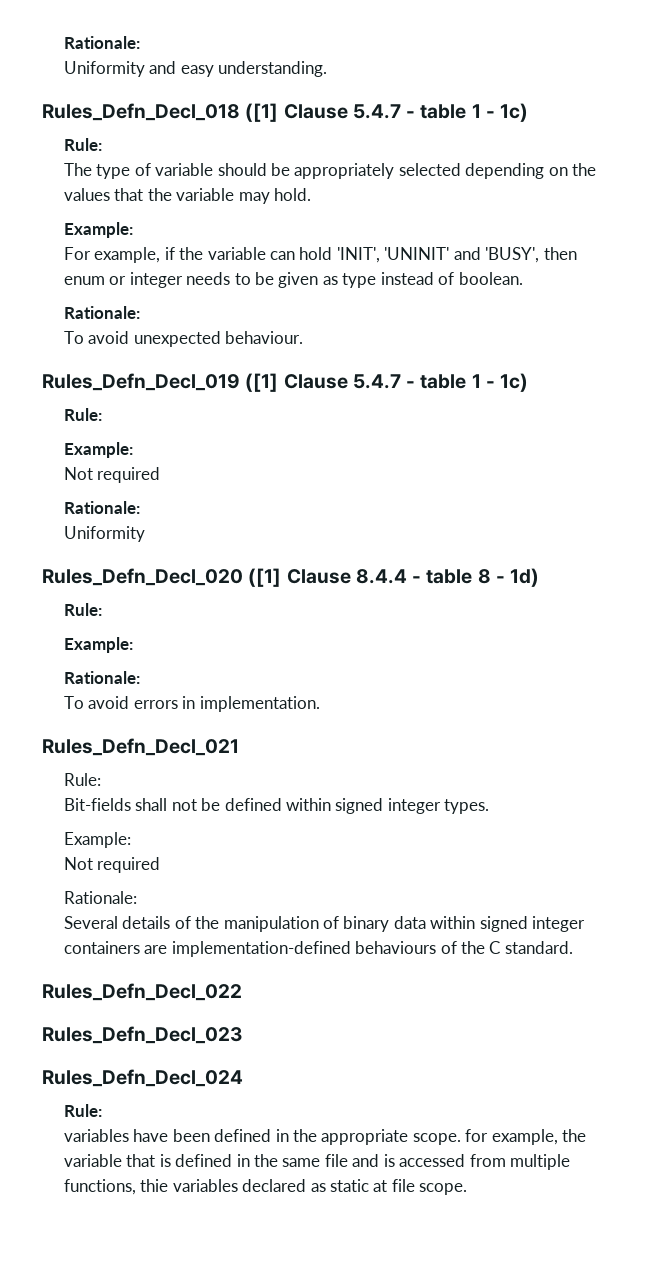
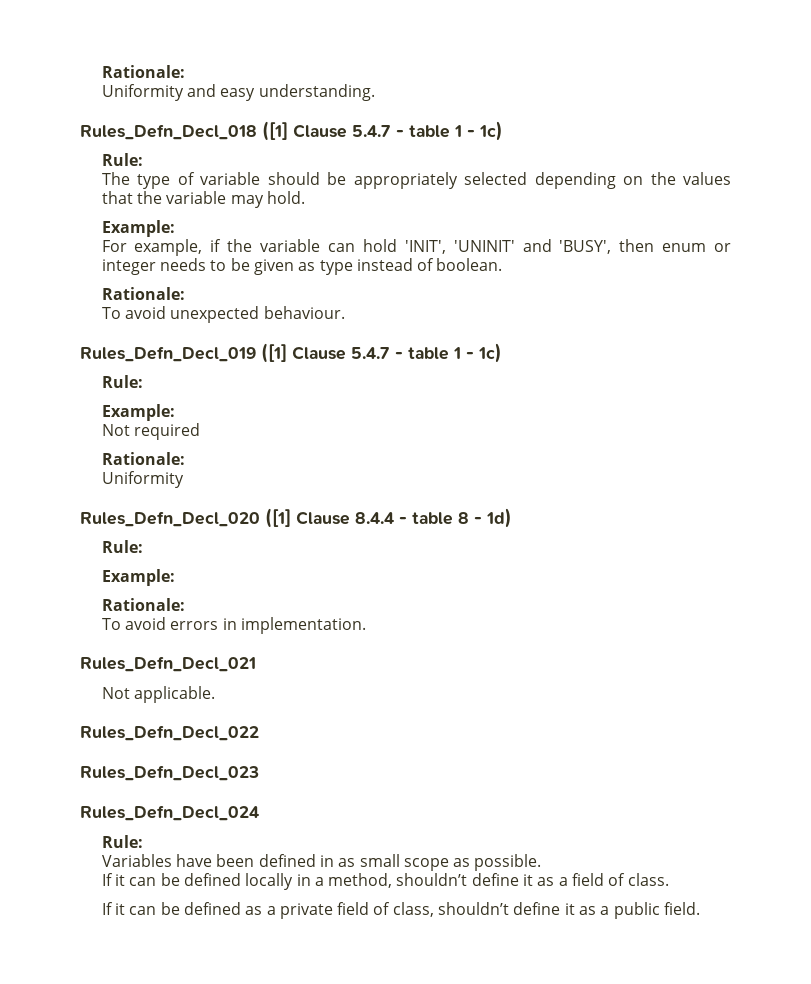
[63,773,101,786] [63,798,490,814] [63,832,131,848] [63,857,161,873] [63,891,137,904] [63,916,586,932] [63,941,573,957] Rule: // Bit-fields shall not be defined within signed integer types. // Example: // Not required // Rationale: // Several details of the manipulation of binary data within signed integer containers are implementation-defined behaviours of the C standard. -> [101,686,215,703] Not applicable.
[63,1129,129,1142] variables -> [101,854,172,867] Variables
[293,1129,587,1145] [63,1154,571,1170] [63,1179,468,1195] the appropriate scope. for example, the variable that is defined in the same file and is accessed from multiple functions, thie variables declared as static at file scope. -> [338,854,542,871] [101,873,669,890] [101,902,701,919] as small scope as possible. // If it can be defined locally in a method, shouldn’t define it as a field of class. // If it can be defined as a private field of class, shouldn’t define it as a public field.

